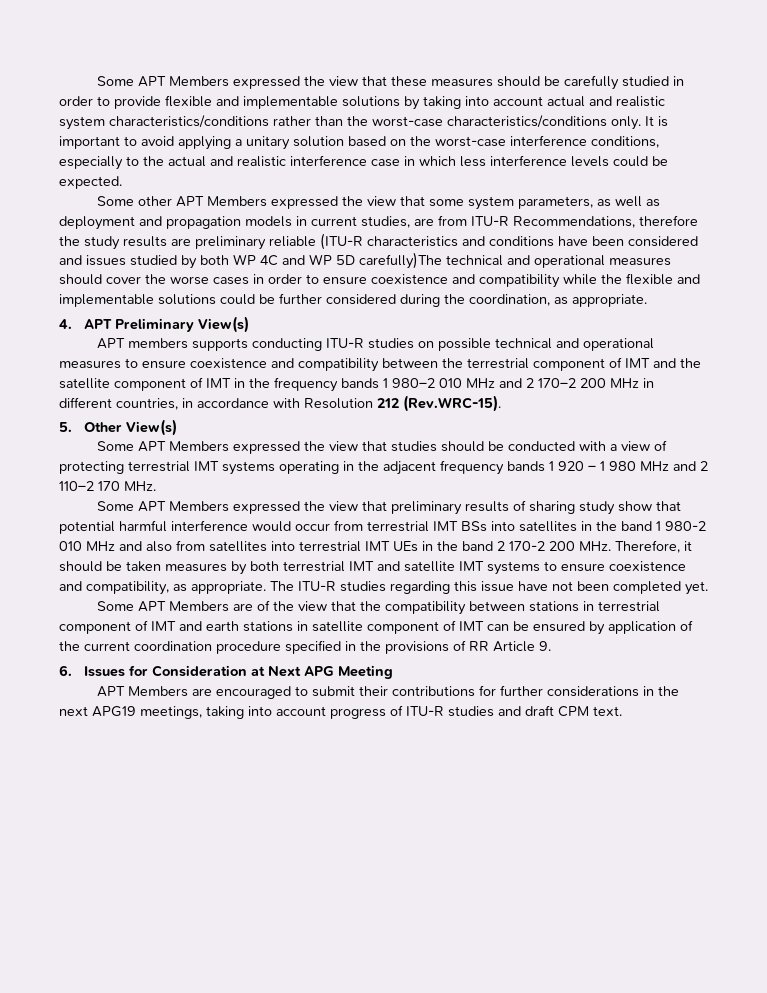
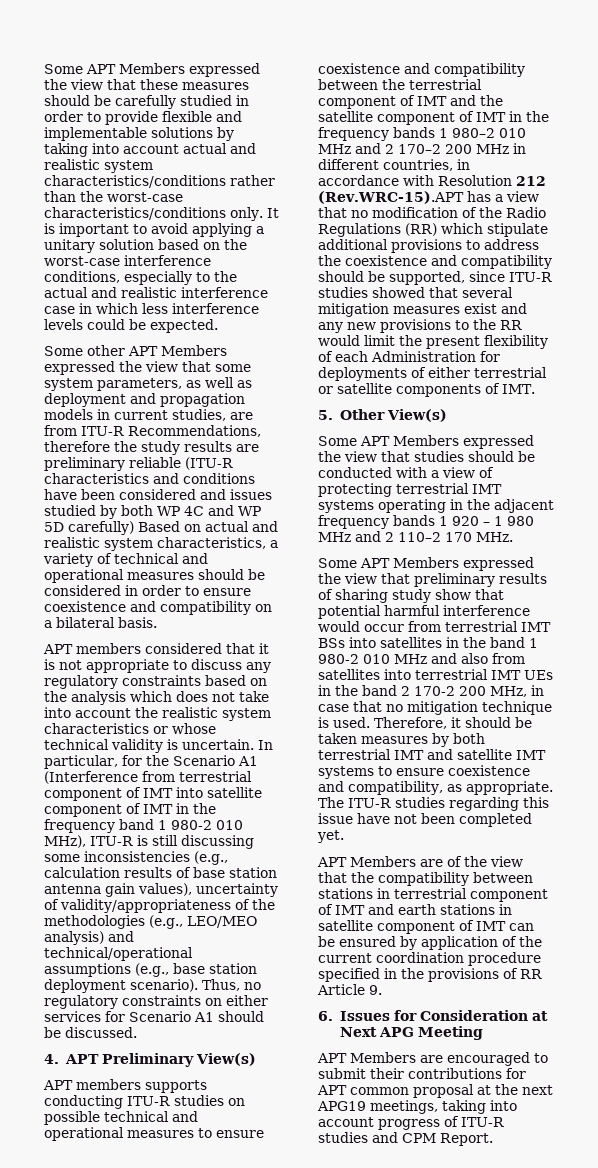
[359,252,442,269] carefully)The -> [68,521,278,535] [44,537,278,551] [43,553,112,567] carefully) Based on actual and realistic system characteristics, a variety of
[106,274,249,285] cover the worse cases -> [248,569,265,580] [44,585,121,596] be considered
[563,273,700,285] [59,293,647,307] while the flexible and implementable solutions could be further considered during the coordination, as appropriate. -> [255,604,272,612] [44,617,157,628] [43,643,269,654] [44,659,271,673] [44,675,267,689] [44,691,269,705] [44,707,271,721] [44,723,216,734] [44,739,273,753] [44,755,258,769] [44,771,252,784] [44,787,262,801] [44,803,216,817] [44,819,243,833] [44,835,254,849] [44,851,228,865] [44,867,277,878] [44,883,278,897] [44,899,275,913] [44,915,257,929] [44,931,134,945] [44,947,193,961] [44,963,257,977] [44,979,261,993] [44,995,268,1009] [44,1011,264,1022] [44,1027,137,1038] on a bilateral basis. // APT members considered that it is not appropriate to discuss any regulatory constraints based on the analysis which does not take into account the realistic system characteristics or whose technical validity is uncertain. In particular, for the Scenario A1 (Interference from terrestrial component of IMT into satellite component of IMT in the frequency band 1 980-2 010 MHz), ITU-R is still discussing some inconsistencies (e.g., calculation results of base station antenna gain values), uncertainty of validity/appropriateness of the methodologies (e.g., LEO/MEO analysis) and technical/operational assumptions (e.g., base station deployment scenario). Thus, no regulatory constraints on either services for Scenario A1 should be discussed.
[403,395,501,412] (Rev.WRC-15). -> [318,191,539,204] [318,207,546,218] [318,223,548,237] [318,239,539,253] [318,255,552,269] [318,271,552,285] [318,287,513,298] [318,303,527,317] [318,319,522,333] [318,335,548,349] [318,351,500,362] [318,367,547,381] [318,383,535,397] (Rev.WRC-15).APT has a view that no modification of the Radio Regulations (RR) which stipulate additional provisions to address the coexistence and compatibility should be supported, since ITU-R studies showed that several mitigation measures exist and any new provisions to the RR would limit the present flexibility of each Administration for deployments of either terrestrial or satellite components of IMT.
[579,541,611,551] MHz. -> [490,685,544,697] [318,701,552,715] [318,717,370,728] MHz, in case that no mitigation technique is used.
[96,601,134,611] Some -> (344, 836) none
[499,685,654,697] further considerations in -> [317,1084,491,1098] APT common proposal at
[525,705,622,717] draft CPM text. -> [402,1133,493,1146] CPM Report.

